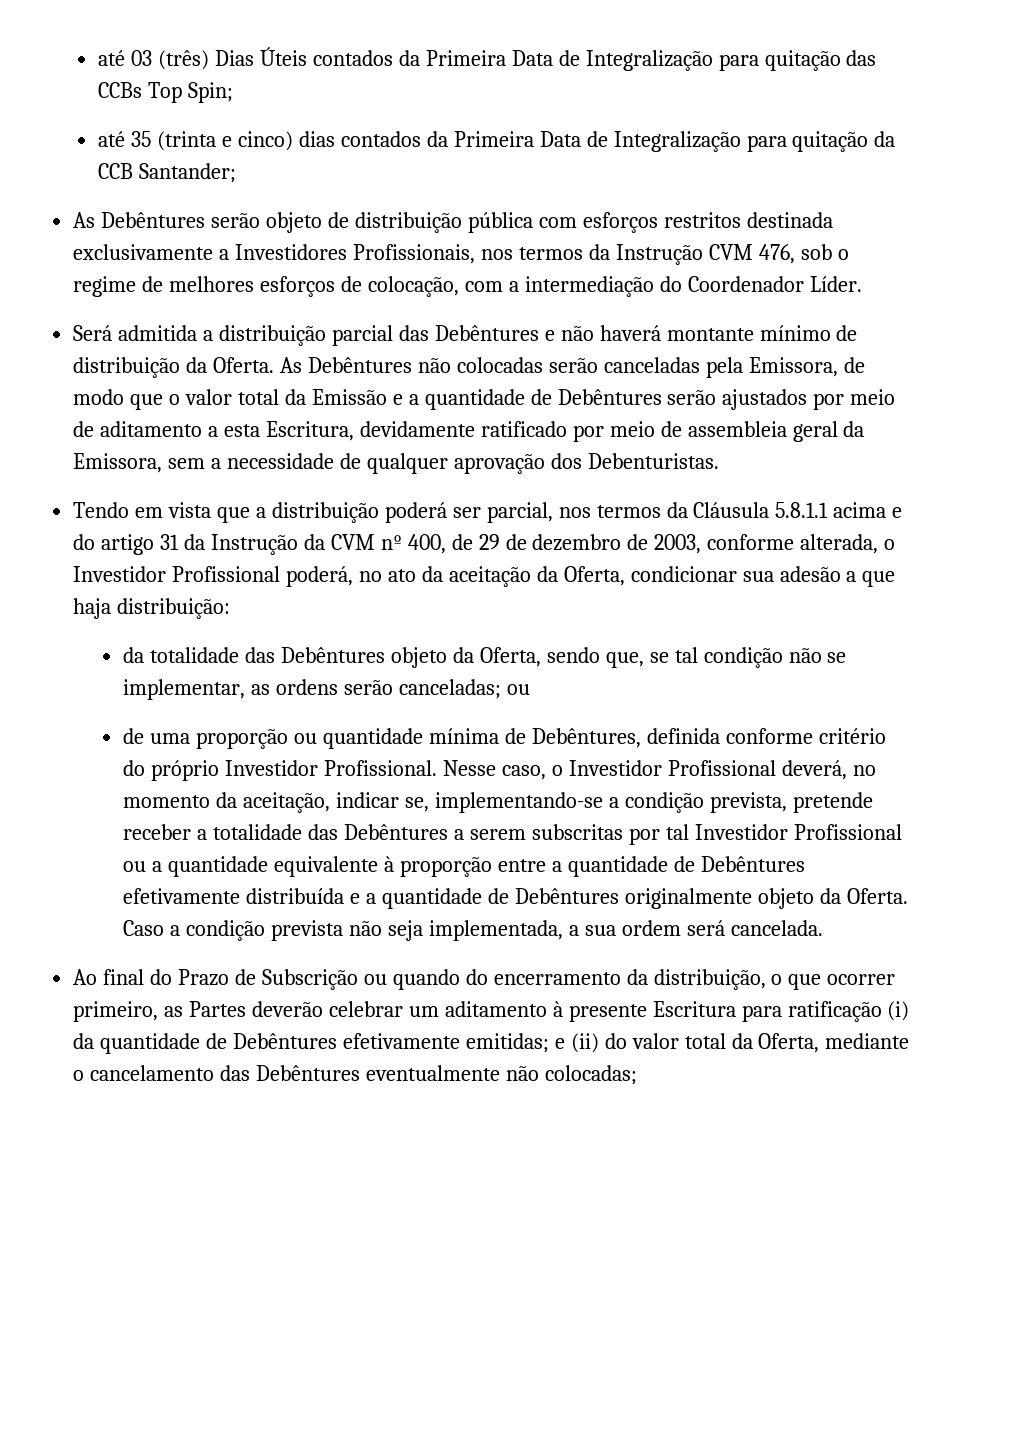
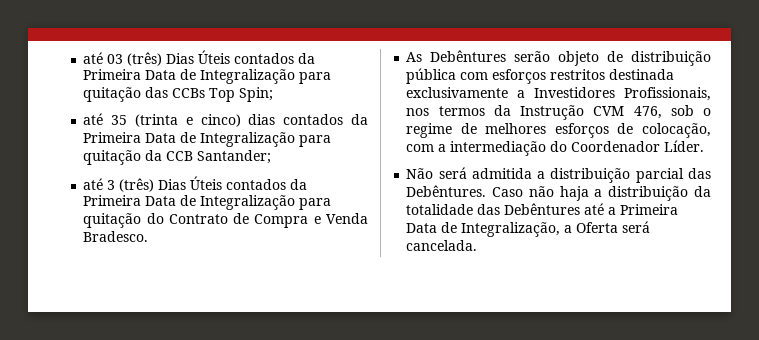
(237, 173) none -> [83,176,308,192] [83,195,332,210] [83,213,368,228] [83,231,149,242] // até 3 (três) Dias Úteis contados da Primeira Data de Integralização para quitação do Contrato de Compra e Venda Bradesco.
[73,325,113,341] Será -> [406,167,467,179] Não será
[434,325,858,341] [73,357,865,378] [73,389,896,410] [73,421,865,442] [73,453,719,474] [73,502,903,523] [73,534,896,555] [73,566,896,587] [73,598,231,619] [123,647,847,668] [123,679,530,700] [123,728,886,749] [123,760,876,781] [123,792,873,813] [123,824,902,845] [123,856,805,877] [123,888,908,909] [123,920,823,941] [73,969,896,990] [73,1001,910,1022] [73,1033,910,1054] [73,1065,637,1085] Debêntures e não haverá montante mínimo de distribuição da Oferta. As Debêntures não colocadas serão canceladas pela Emissora, de modo que o valor total da Emissão e a quantidade de Debêntures serão ajustados por meio de aditamento a esta Escritura, devidamente ratificado por meio de assembleia geral da Emissora, sem a necessidade de qualquer aprovação dos Debenturistas. // Tendo em vista que a distribuição poderá ser parcial, nos termos da Cláusula 5.8.1.1 acima e do artigo 31 da Instrução da CVM nº 400, de 29 de dezembro de 2003, conforme alterada, o Investidor Profissional poderá, no ato da aceitação da Oferta, condicionar sua adesão a que haja distribuição: // da totalidade das Debêntures objeto da Oferta, sendo que, se tal condição não se implementar, as ordens serão canceladas; ou // de uma proporção ou quantidade mínima de Debêntures, definida conforme critério do próprio Investidor Profissional. Nesse caso, o Investidor Profissional deverá, no momento da aceitação, indicar se, implementando-se a condição prevista, pretende receber a totalidade das Debêntures a serem subscritas por tal Investidor Profissional ou a quantidade equivalente à proporção entre a quantidade de Debêntures efetivamente distribuída e a quantidade de Debêntures originalmente objeto da Oferta. Caso a condição prevista não seja implementada, a sua ordem será cancelada. // Ao final do Prazo de Subscrição ou quando do encerramento da distribuição, o que ocorrer primeiro, as Partes deverão celebrar um aditamento à presente Escritura para ratificação (i) da quantidade de Debêntures efetivamente emitidas; e (ii) do valor total da Oferta, mediante o cancelamento das Debêntures eventualmente não colocadas; -> [406,185,711,201] [406,203,679,215] [406,221,651,237] [406,240,478,251] Debêntures. Caso não haja a distribuição da totalidade das Debêntures até a Primeira Data de Integralização, a Oferta será cancelada.

